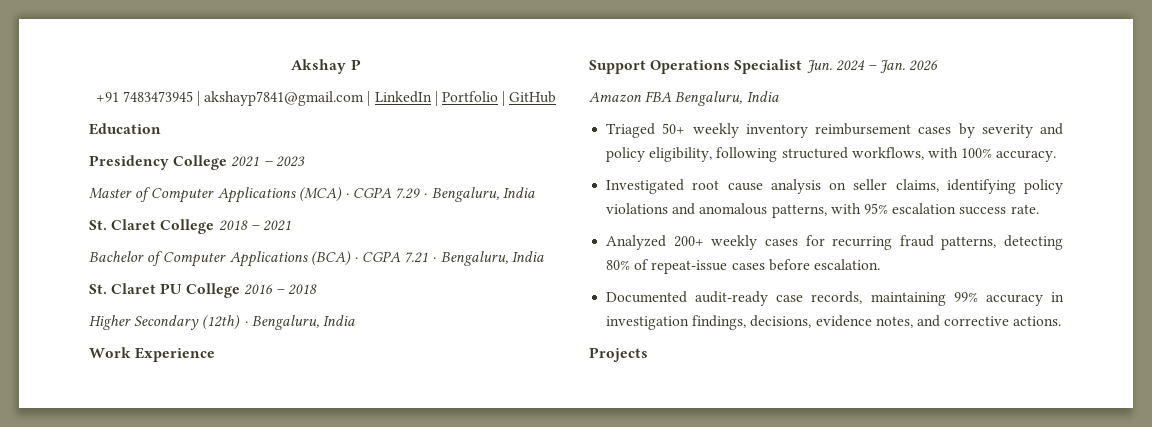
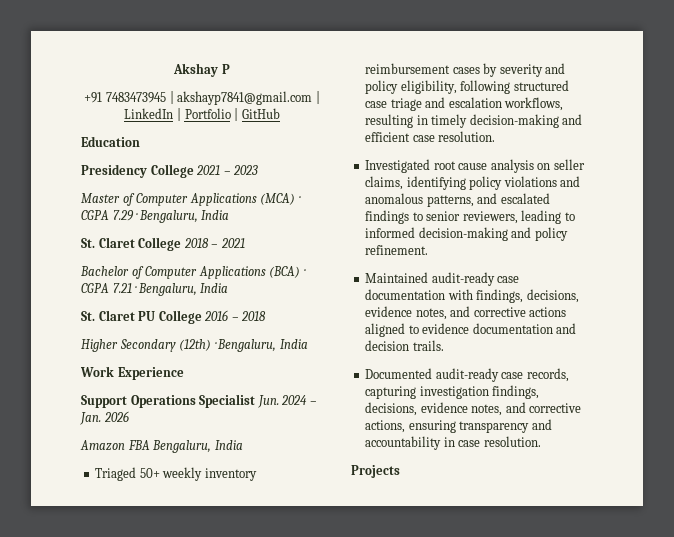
[851,147,1057,162] workflows, with 100% accuracy. -> [365,97,564,111] [365,114,583,128] [365,131,496,142] case triage and escalation workflows, resulting in timely decision-making and efficient case resolution.
[830,203,1039,215] [606,235,1063,250] [606,259,880,274] with 95% escalation success rate. // Analyzed 200+ weekly cases for recurring fraud patterns, detecting 80% of repeat-issue cases before escalation. -> [477,193,550,204] [365,210,575,224] [365,227,568,241] [365,245,429,255] [365,272,520,286] [365,289,579,303] [365,306,567,320] [365,323,577,337] [365,340,444,351] and escalated findings to senior reviewers, leading to informed decision-making and policy refinement. // Maintained audit-ready case documentation with findings, decisions, evidence notes, and corrective actions aligned to evidence documentation and decision trails.
[870,292,1064,306] maintaining 99% accuracy in -> [365,386,417,399] capturing
[1013,316,1062,326] actions. -> [365,419,552,433] [365,436,541,450] actions, ensuring transparency and accountability in case resolution.

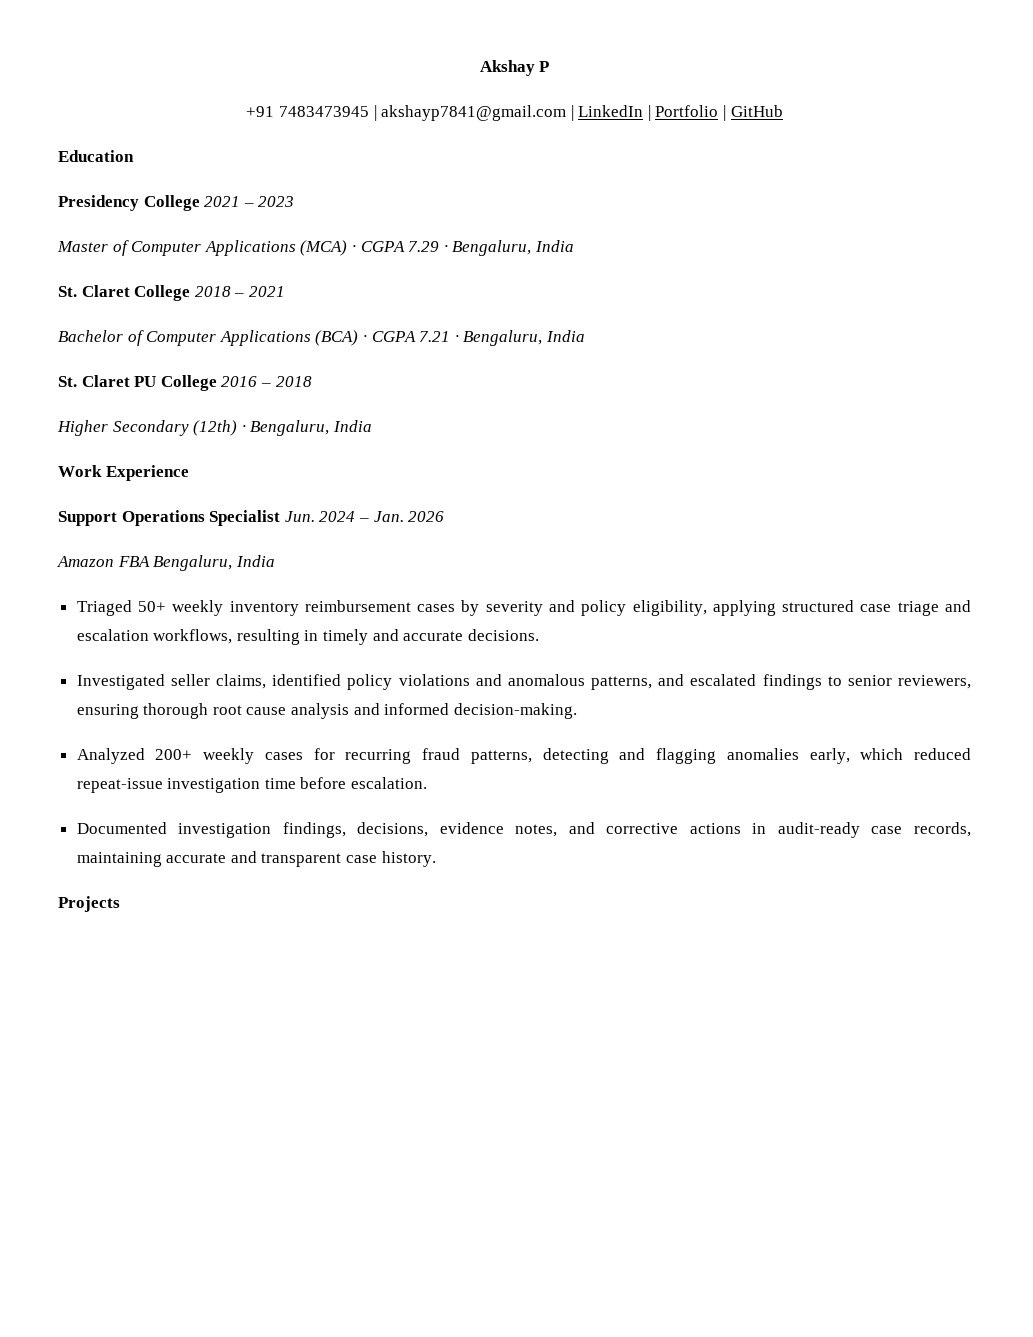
[460,80,511,94] following -> [712,600,776,616] applying
[469,114,583,128] [365,131,496,142] [365,159,551,173] decision-making and efficient case resolution. // Investigated root cause analysis on -> [372,629,539,641] [76,674,165,690] and accurate decisions. // Investigated
[406,176,466,190] identifying -> [272,674,342,686] identified
[521,210,575,224] [365,227,568,241] [365,245,429,255] [365,272,520,286] [365,289,473,300] leading to informed decision-making and policy refinement. // Maintained audit-ready case documentation with -> [76,703,577,719] [76,748,971,764] [76,777,428,793] [76,822,272,838] ensuring thorough root cause analysis and informed decision-making. // Analyzed 200+ weekly cases for recurring fraud patterns, detecting and flagging anomalies early, which reduced repeat-issue investigation time before escalation. // Documented investigation
[365,323,577,337] [365,340,444,351] [365,368,569,382] [365,385,540,399] [365,402,582,416] [365,419,552,433] [365,436,541,450] aligned to evidence documentation and decision trails. // Documented audit-ready case records, capturing investigation findings, decisions, evidence notes, and corrective actions, ensuring transparency and accountability in case resolution. -> [752,822,971,838] [76,851,436,867] in audit-ready case records, maintaining accurate and transparent case history.

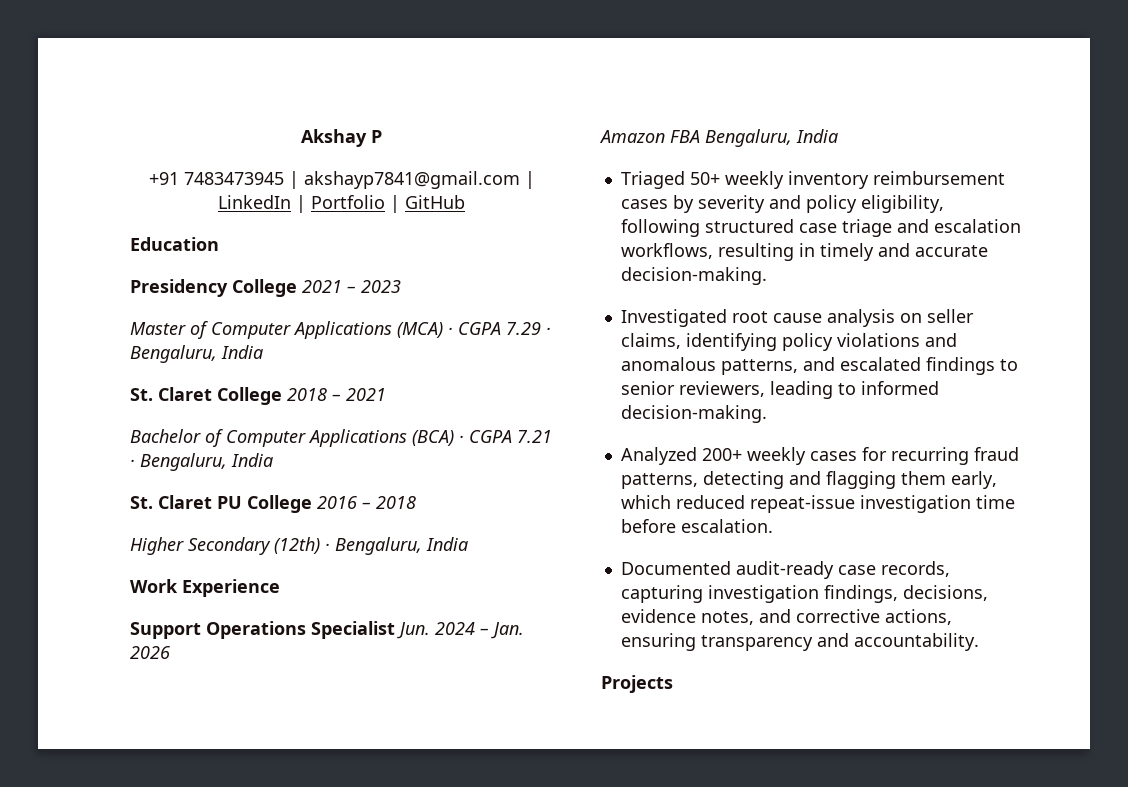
[712,600,776,616] applying -> [620,219,700,237] following
[467,629,539,641] decisions. -> [620,267,767,285] decision-making.
(165, 682) none -> [731,309,922,327] root cause analysis on
[272,674,342,686] identified -> [685,333,777,351] identifying
[76,703,380,719] ensuring thorough root cause analysis and -> [769,381,856,399] leading to
[726,748,799,760] anomalies -> [900,471,946,485] them
(167, 828) none -> [735,561,950,579] [620,585,703,603] audit-ready case records, capturing
[689,822,971,838] [76,851,436,867] actions in audit-ready case records, maintaining accurate and transparent case history. -> [884,609,952,625] [620,633,979,651] actions, ensuring transparency and accountability.

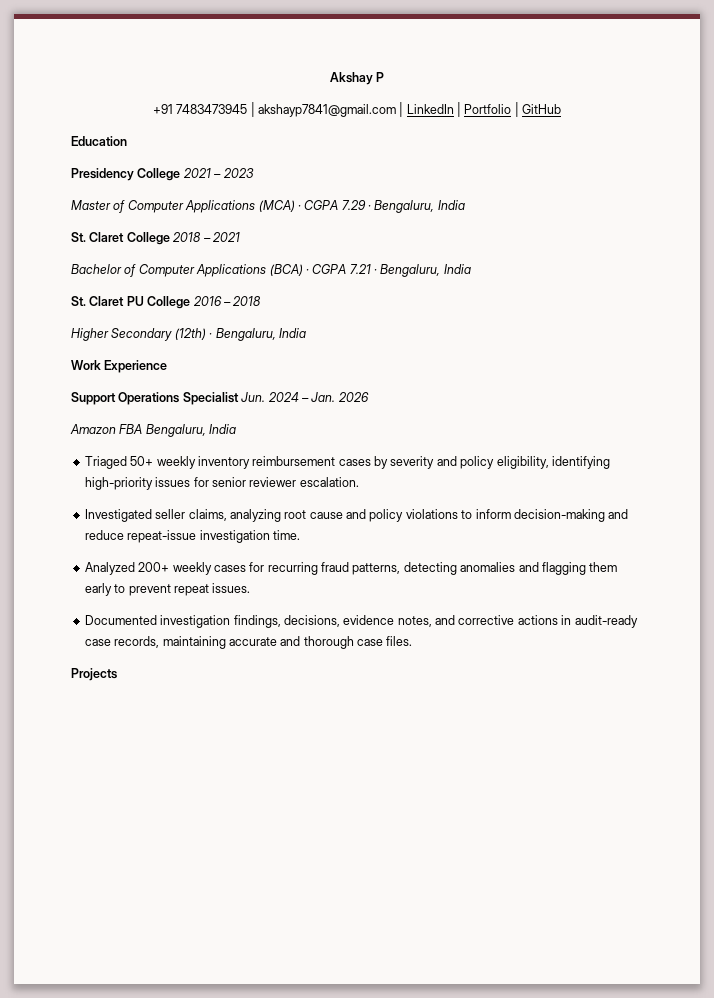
[620,219,1021,237] [620,243,988,261] [620,267,767,285] [620,309,974,327] [620,333,957,351] [620,357,1018,375] [620,381,939,399] [620,405,767,423] following structured case triage and escalation workflows, resulting in timely and accurate decision-making. // Investigated root cause analysis on seller claims, identifying policy violations and anomalous patterns, and escalated findings to senior reviewers, leading to informed decision-making. -> [551,456,610,469] [84,477,359,490] [84,509,629,522] [84,530,300,543] identifying high-priority issues for senior reviewer escalation. // Investigated seller claims, analyzing root cause and policy violations to inform decision-making and reduce repeat-issue investigation time.
(784, 480) none -> [460,562,516,572] anomalies
[950,471,997,489] [620,495,1015,513] [620,519,773,533] [620,561,950,579] [620,585,703,603] early, which reduced repeat-issue investigation time before escalation. // Documented audit-ready case records, capturing -> [84,583,251,596] [84,615,157,625] early to prevent repeat issues. // Documented
[884,609,952,625] [620,633,979,651] actions, ensuring transparency and accountability. -> [517,615,638,628] [84,636,413,649] actions in audit-ready case records, maintaining accurate and thorough case files.

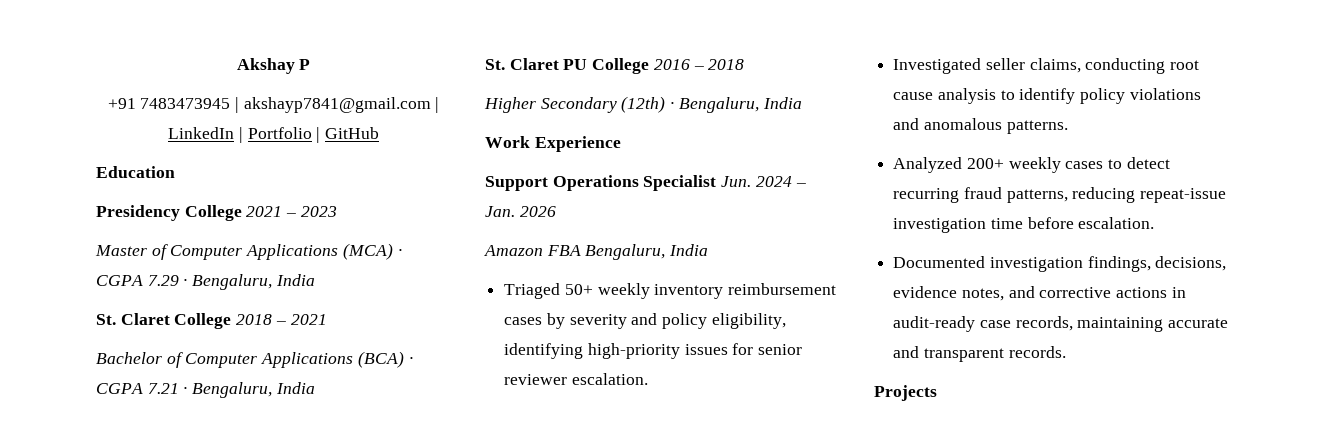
[229,509,281,522] analyzing -> [1085,58,1166,74] conducting
[346,509,629,522] [84,530,300,543] and policy violations to inform decision-making and reduce repeat-issue investigation time. -> [937,88,1201,104] [893,118,1068,134] analysis to identify policy violations and anomalous patterns.
[249,562,265,572] for -> [1108,157,1170,169] to detect
[403,562,618,575] [84,583,251,596] detecting anomalies and flagging them early to prevent repeat issues. -> [1072,187,1227,203] [893,217,1155,233] reducing repeat-issue investigation time before escalation.
[303,636,413,649] thorough case files. -> [923,346,1066,362] transparent records.

